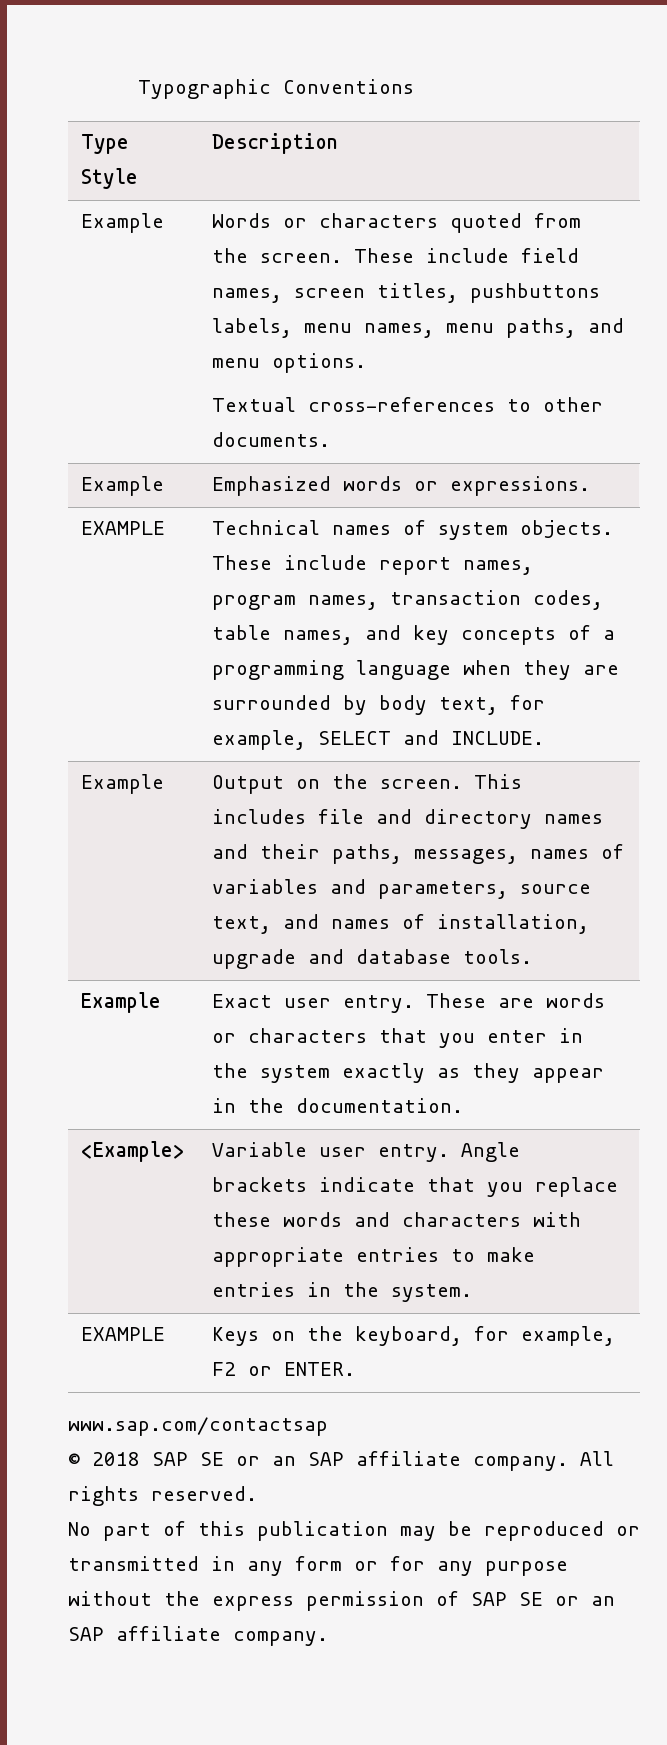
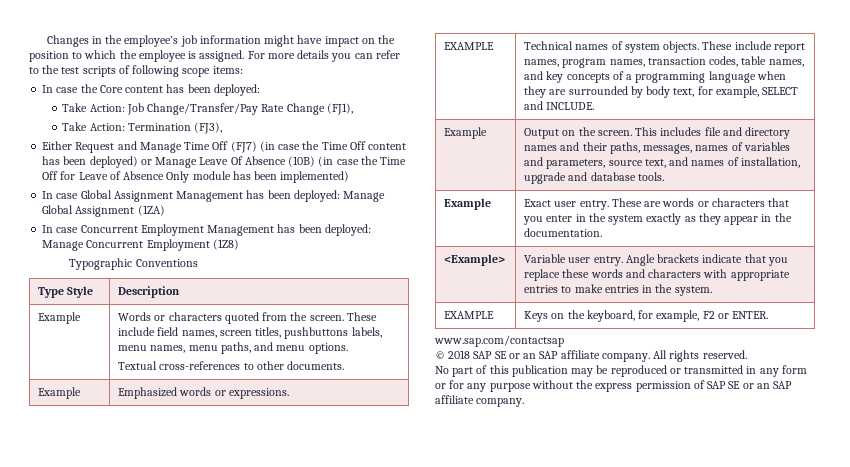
(137, 89) none -> [46,35,396,47] [29,50,400,62] [29,65,243,77] [42,84,260,96] [62,103,353,115] [62,122,223,134] [42,141,407,153] [42,156,407,168] [42,171,350,183] [42,190,386,202] [42,205,165,217] [42,224,371,236] [42,239,239,251] Changes in the employee’s job information might have impact on the position to which the employee is assigned. For more details you can refer to the test scripts of following scope items: // In case the Core content has been deployed: // Take Action: Job Change/Transfer/Pay Rate Change (FJ1), // Take Action: Termination (FJ3), // Either Request and Manage Time Off (FJ7) (in case the Time Off content has been deployed) or Manage Leave Of Absence (10B) (in case the Time Off for Leave of Absence Only module has been implemented) // In case Global Assignment Management has been deployed: Manage Global Assignment (1ZA) // In case Concurrent Employment Management has been deployed: Manage Concurrent Employment (1Z8) //

